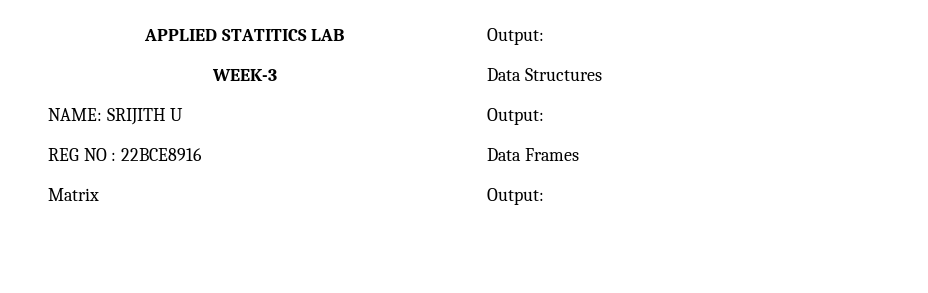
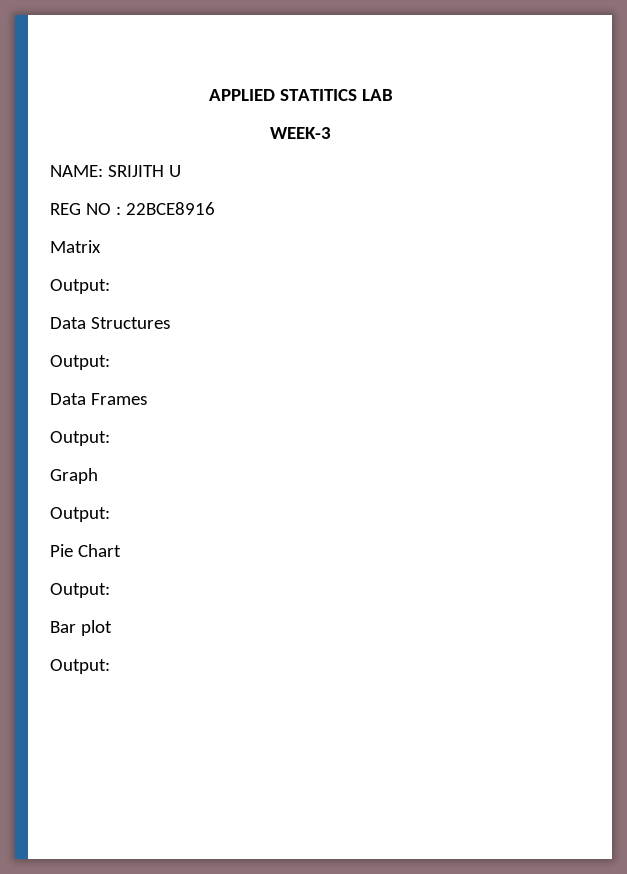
(544, 196) none -> [50,468,98,484] [50,507,110,522] [50,544,121,557] [50,583,110,598] [50,620,112,636] [50,659,110,674] // Graph // Output: // Pie Chart // Output: // Bar plot // Output:

